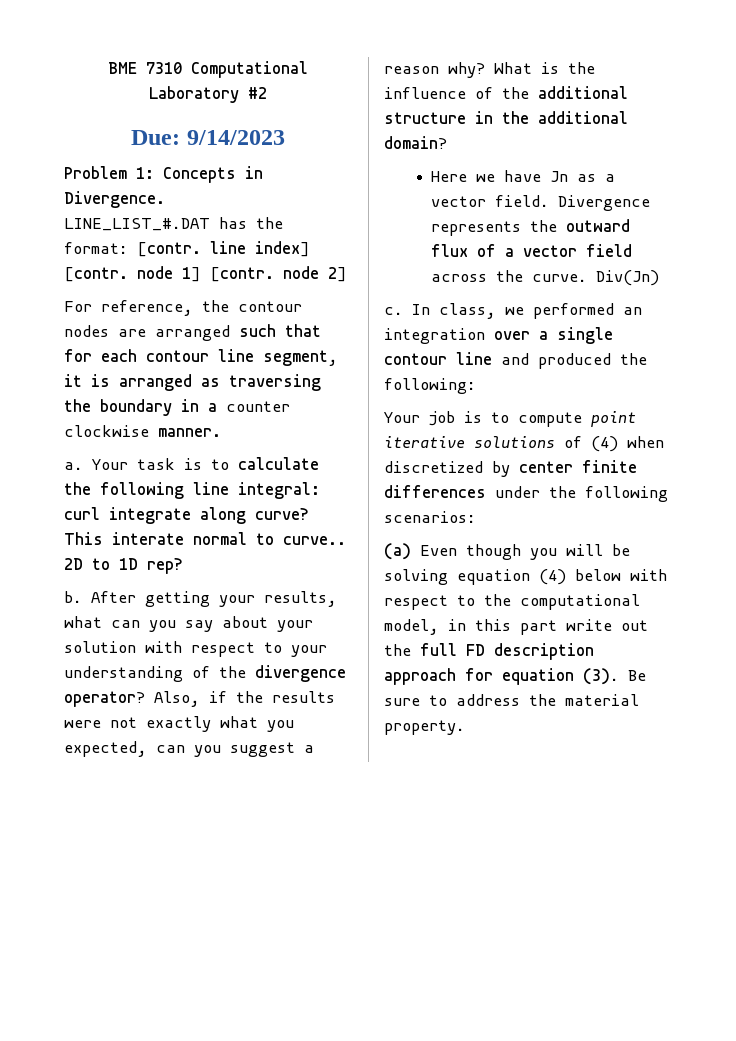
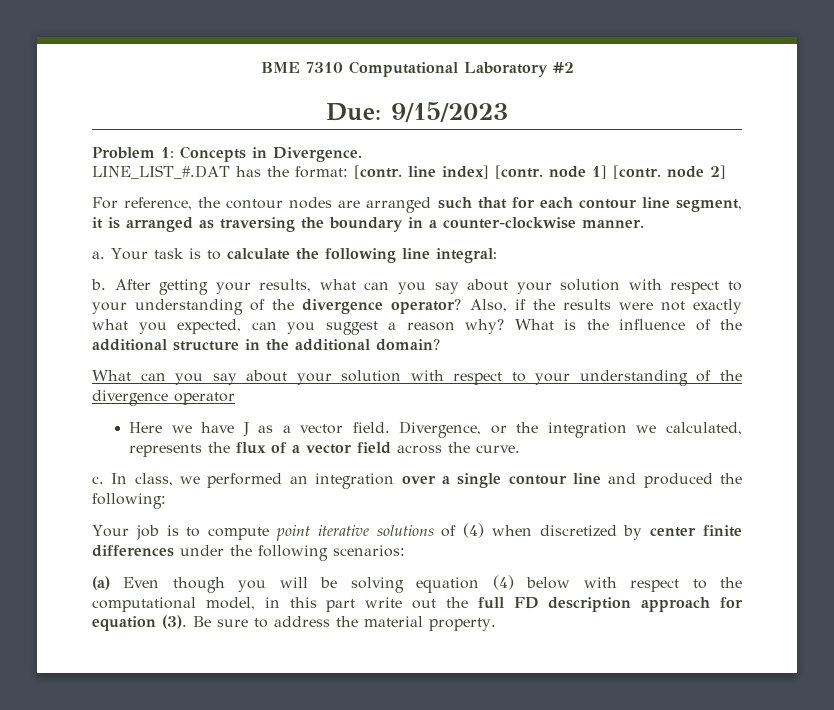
[186,130,285,145] 9/14/2023 -> [391,102,508,122] 9/15/2023
[226,401,290,412] [64,425,149,437] counter clockwise -> [443,217,576,229] counter-clockwise
[64,507,309,524] [64,532,346,545] [64,558,183,574] curl integrate along curve? This interate normal to curve.. 2D to 1D rep? -> (497, 255) none
(447, 142) none -> [92,370,743,386] [92,390,235,406] // What can you say about your solution with respect to your understanding of the divergence operator
[550,171,569,182] Jn -> [242,422,249,437] J
[558,195,651,211] Divergence -> [399,421,742,438] Divergence, or the integration we calculated,
[566,219,631,232] outward -> (231, 447) none
[596,270,660,286] Div(Jn) -> (521, 449) none

